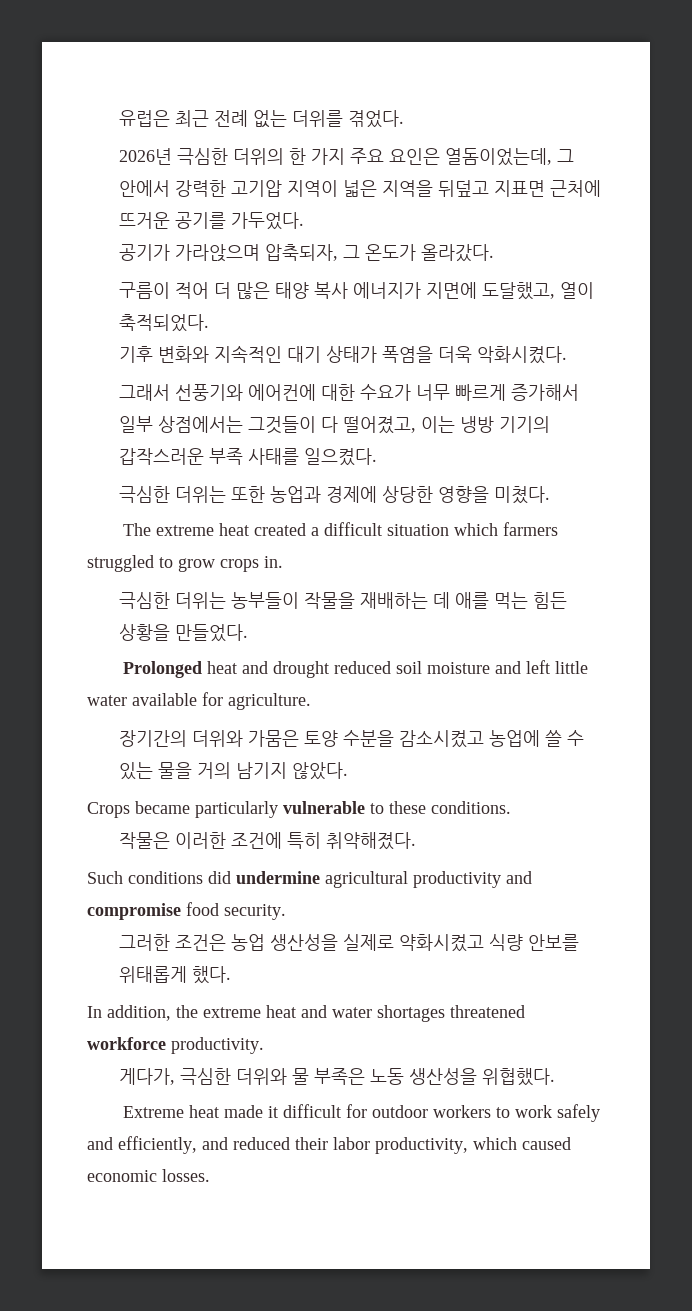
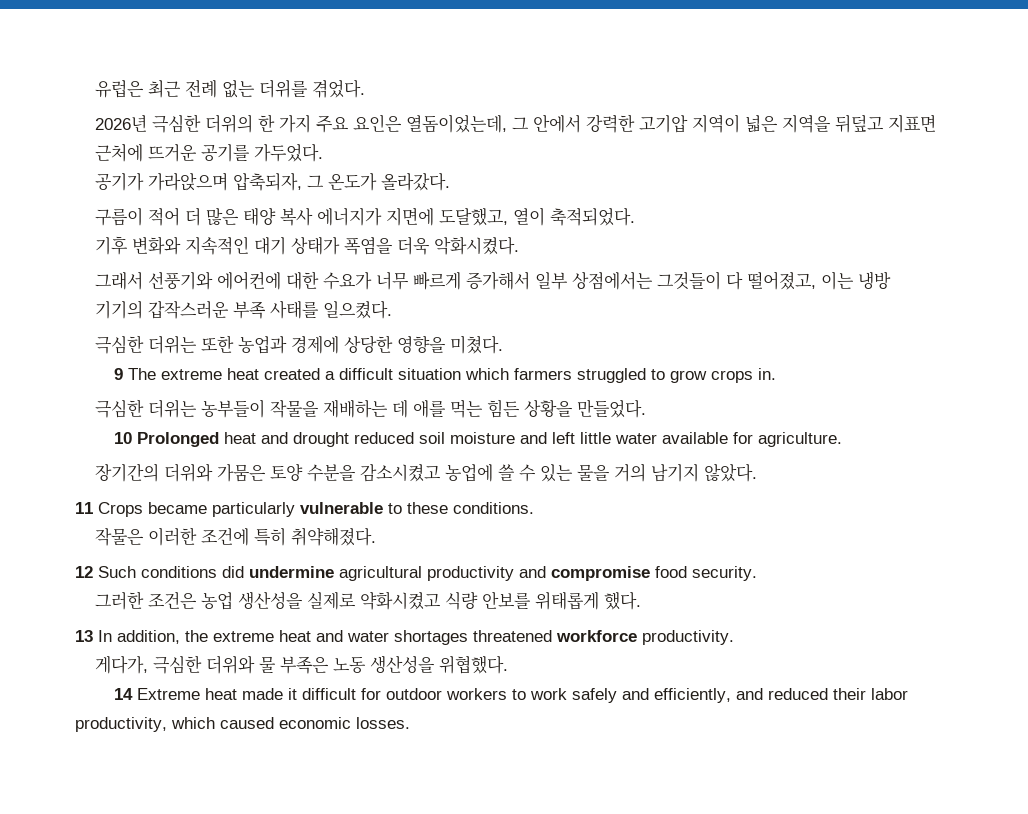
(551, 495) none -> [114,368,124,380] 9
(249, 633) none -> [114,432,133,444] 10
(349, 771) none -> [75,502,93,514] 11
(417, 841) none -> [75,566,93,578] 12
(232, 975) none -> [75,630,93,642] 13
(556, 1077) none -> [114,688,134,700] 14

